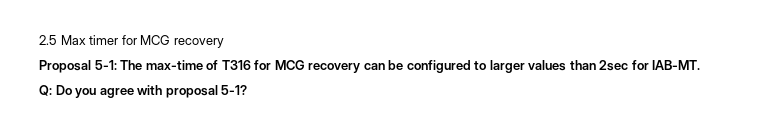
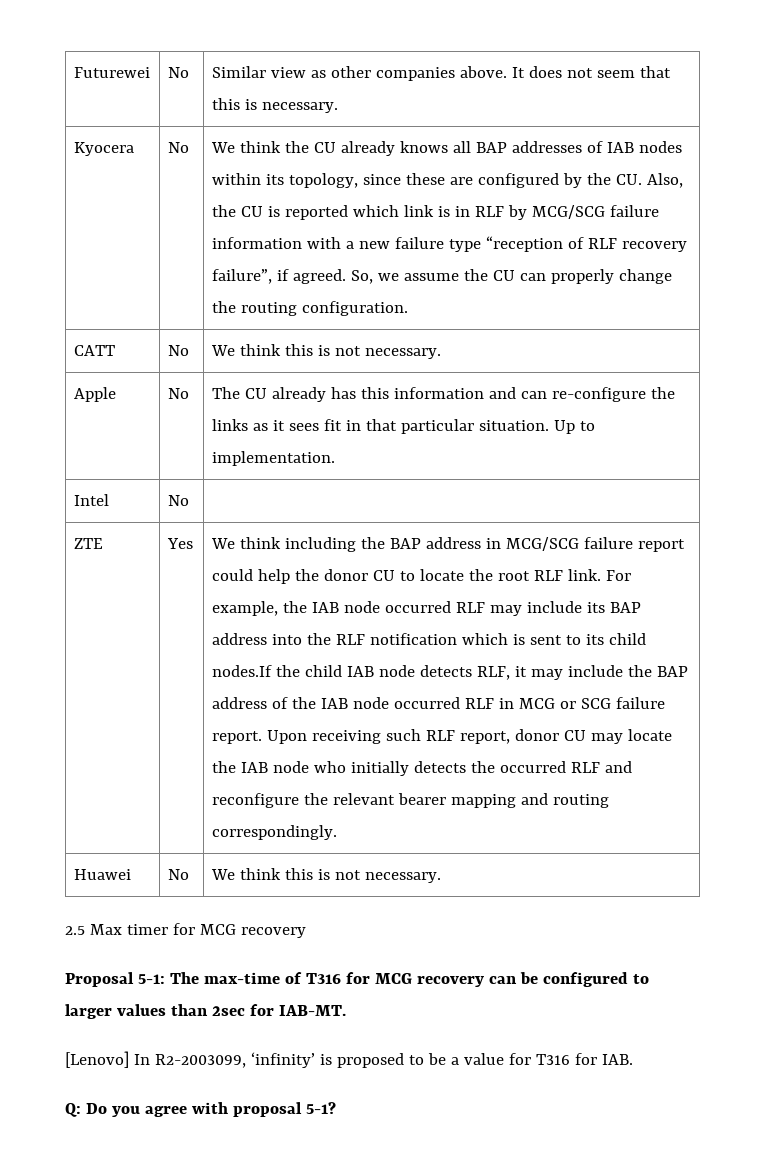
(39, 40) none -> [73,67,150,78] [167,67,189,78] [211,66,671,81] [211,98,338,113] [73,142,134,156] [167,142,189,153] [210,141,682,156] [211,173,683,188] [211,205,659,220] [211,236,687,252] [211,269,672,284] [211,301,408,316] [73,345,115,356] [167,345,189,356] [210,344,441,359] [73,387,116,402] [167,388,189,399] [211,387,675,402] [211,419,595,434] [211,451,335,466] [73,494,109,506] [167,495,189,506] [73,538,103,549] [166,538,193,549] [210,537,685,552] [211,569,631,584] [211,601,641,616] [211,633,646,645] [211,665,688,680] [211,697,665,709] [211,729,672,744] [211,761,632,776] [211,793,609,808] [211,825,337,840] [73,869,131,880] [167,869,189,880] [210,868,441,883] Futurewei | No | Similar view as other companies above. It does not seem that this is necessary. // Kyocera | No | We think the CU already knows all BAP addresses of IAB nodes within its topology, since these are configured by the CU. Also, the CU is reported which link is in RLF by MCG/SCG failure information with a new failure type “reception of RLF recovery failure”, if agreed. So, we assume the CU can properly change the routing configuration. // CATT | No | We think this is not necessary. // Apple | No | The CU already has this information and can re-configure the links as it sees fit in that particular situation. Up to implementation. // Intel | No | // ZTE | Yes | We think including the BAP address in MCG/SCG failure report could help the donor CU to locate the root RLF link. For example, the IAB node occurred RLF may include its BAP address into the RLF notification which is sent to its child nodes.If the child IAB node detects RLF, it may include the BAP address of the IAB node occurred RLF in MCG or SCG failure report. Upon receiving such RLF report, donor CU may locate the IAB node who initially detects the occurred RLF and reconfigure the relevant bearer mapping and routing correspondingly. // Huawei | No | We think this is not necessary. //
(701, 65) none -> [65,1051,633,1068] // [Lenovo] In R2-2003099, ‘infinity’ is proposed to be a value for T316 for IAB.

